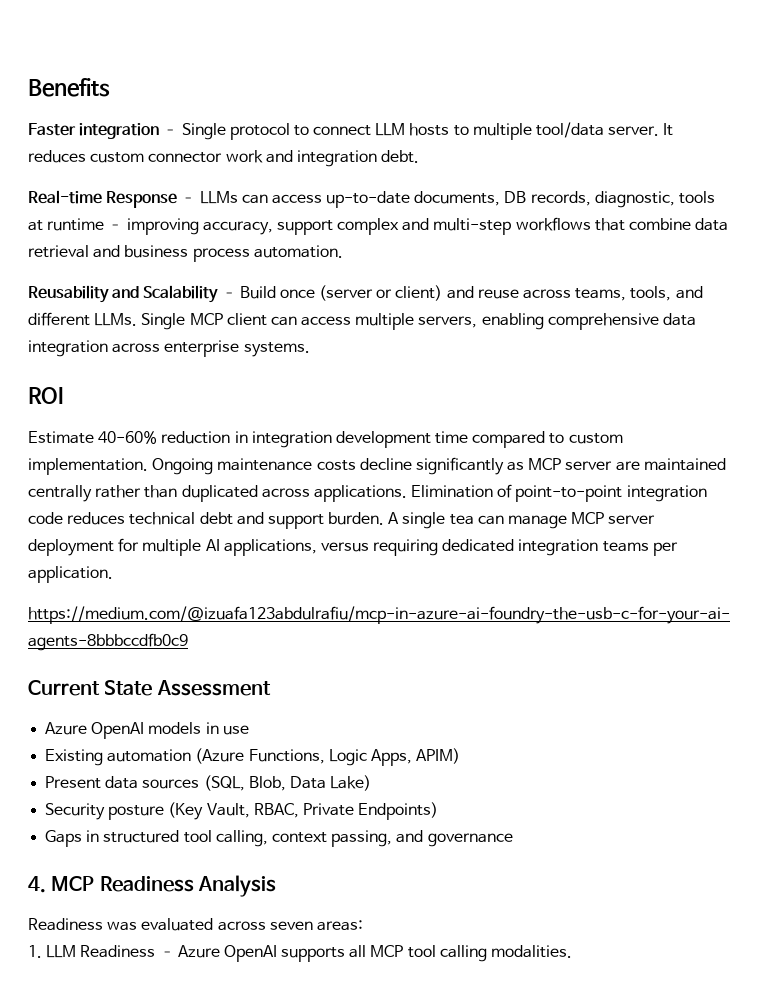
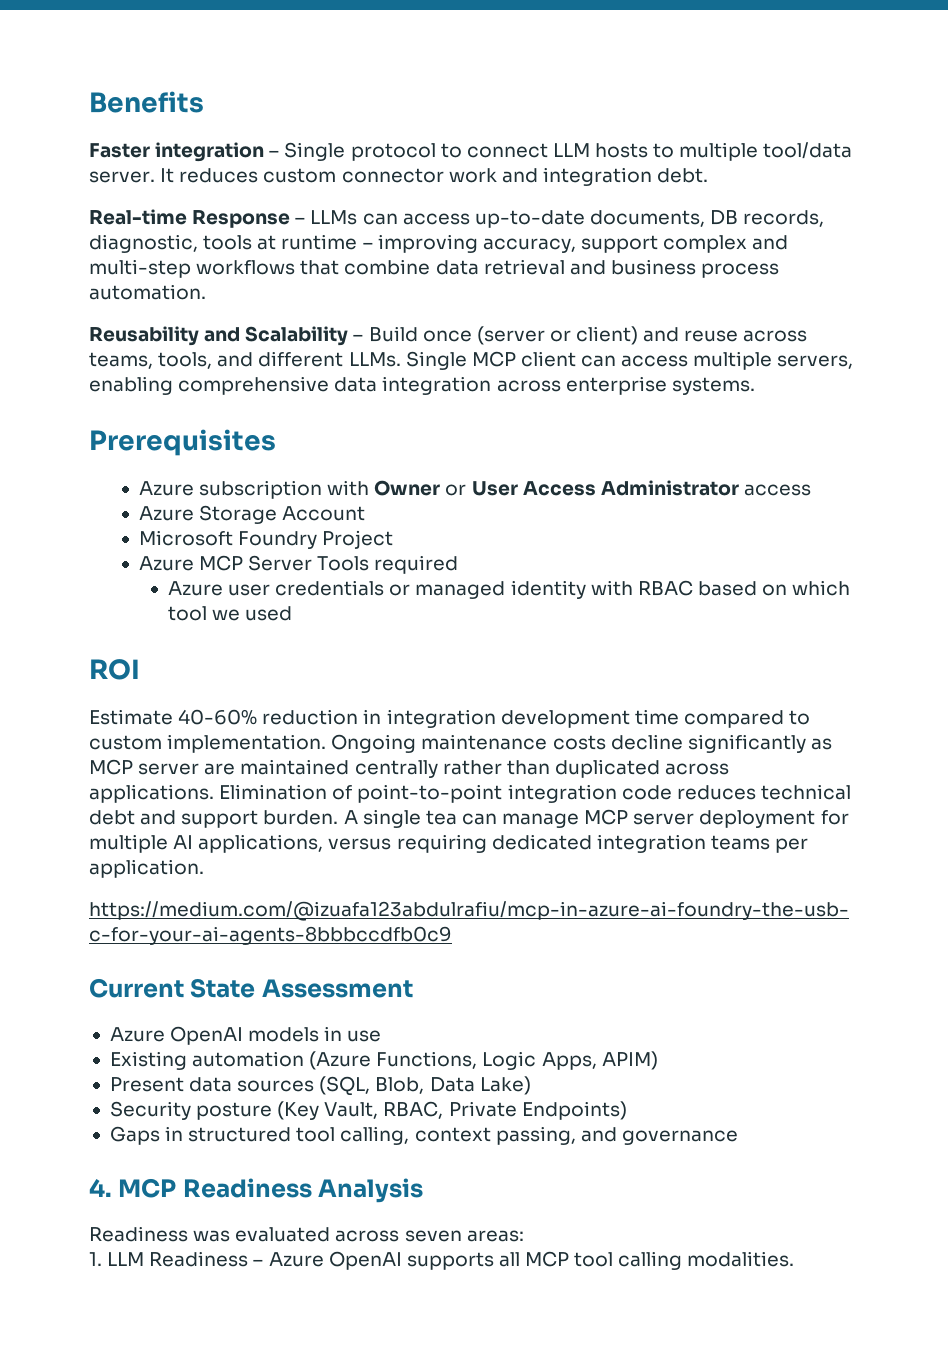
(310, 349) none -> [89,429,276,456] [138,480,811,499] [138,505,366,524] [138,530,394,549] [138,555,459,574] [167,580,851,599] [167,606,293,621] // Prerequisites // Azure subscription with Owner or User Access Administrator access // Azure Storage Account // Microsoft Foundry Project // Azure MCP Server Tools required // Azure user credentials or managed identity with RBAC based on which tool we used

